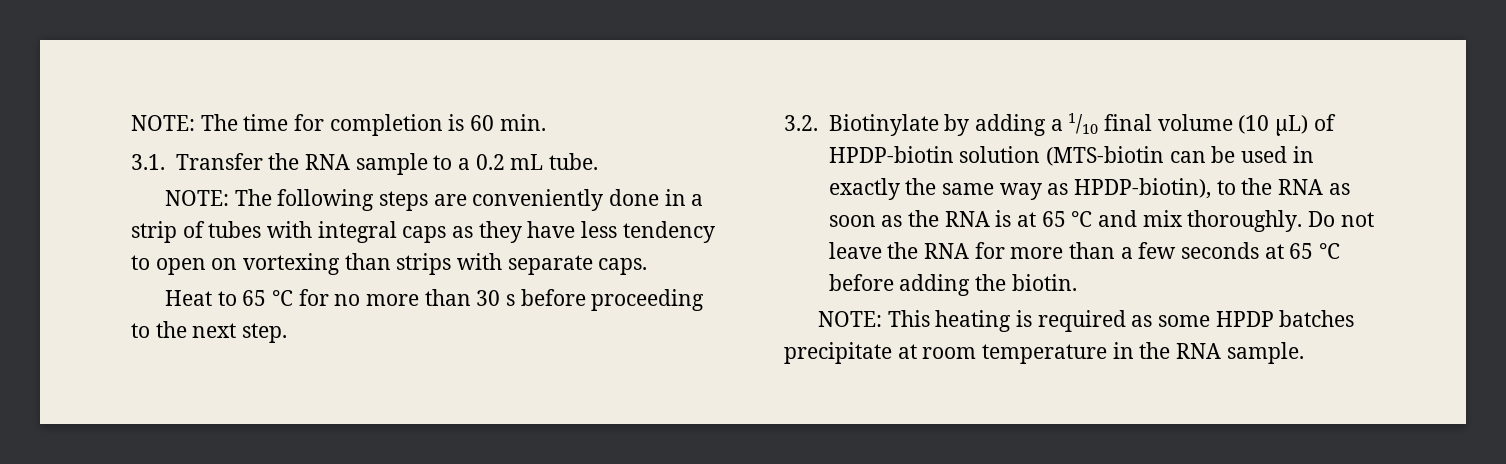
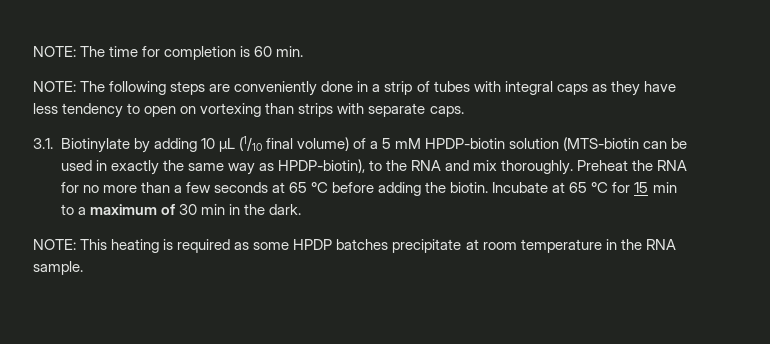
[131,153,598,175] // 3.1. Transfer the RNA sample to a 0.2 mL tube. -> (304, 51) none
[164,289,705,311] [131,321,288,343] [784,113,1336,136] Heat to 65 °C for no more than 30 s before proceeding to the next step. // 3.2. Biotinylate by adding a 1/10 final volume (10 µL) of -> [33,136,422,153] 3.1. Biotinylate by adding 10 µL (1/10 final volume) of a 5 mM
[1328,183,1350,195] [828,210,1374,232] [828,242,882,259] as soon as the RNA is at 65 °C and mix thoroughly. Do not leave -> [445,160,629,175] and mix thoroughly. Preheat
(1005, 250) none -> [82,185,99,193] no
(1077, 282) none -> [492,182,677,193] [60,204,301,215] Incubate at 65 °C for 15 min to a maximum of 30 min in the dark.

